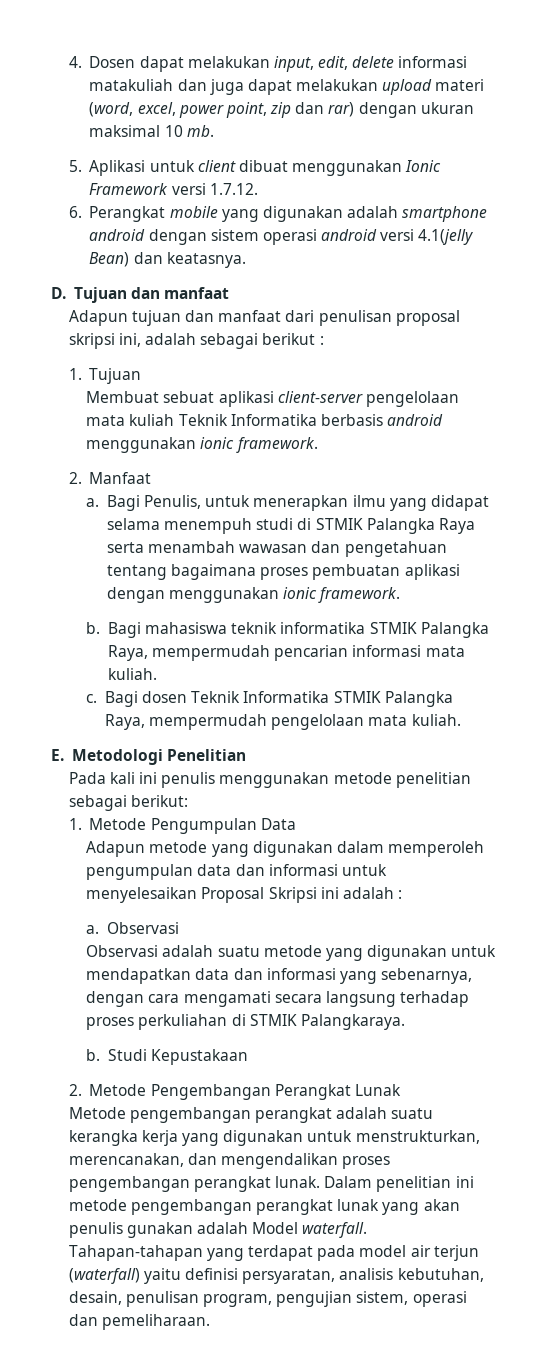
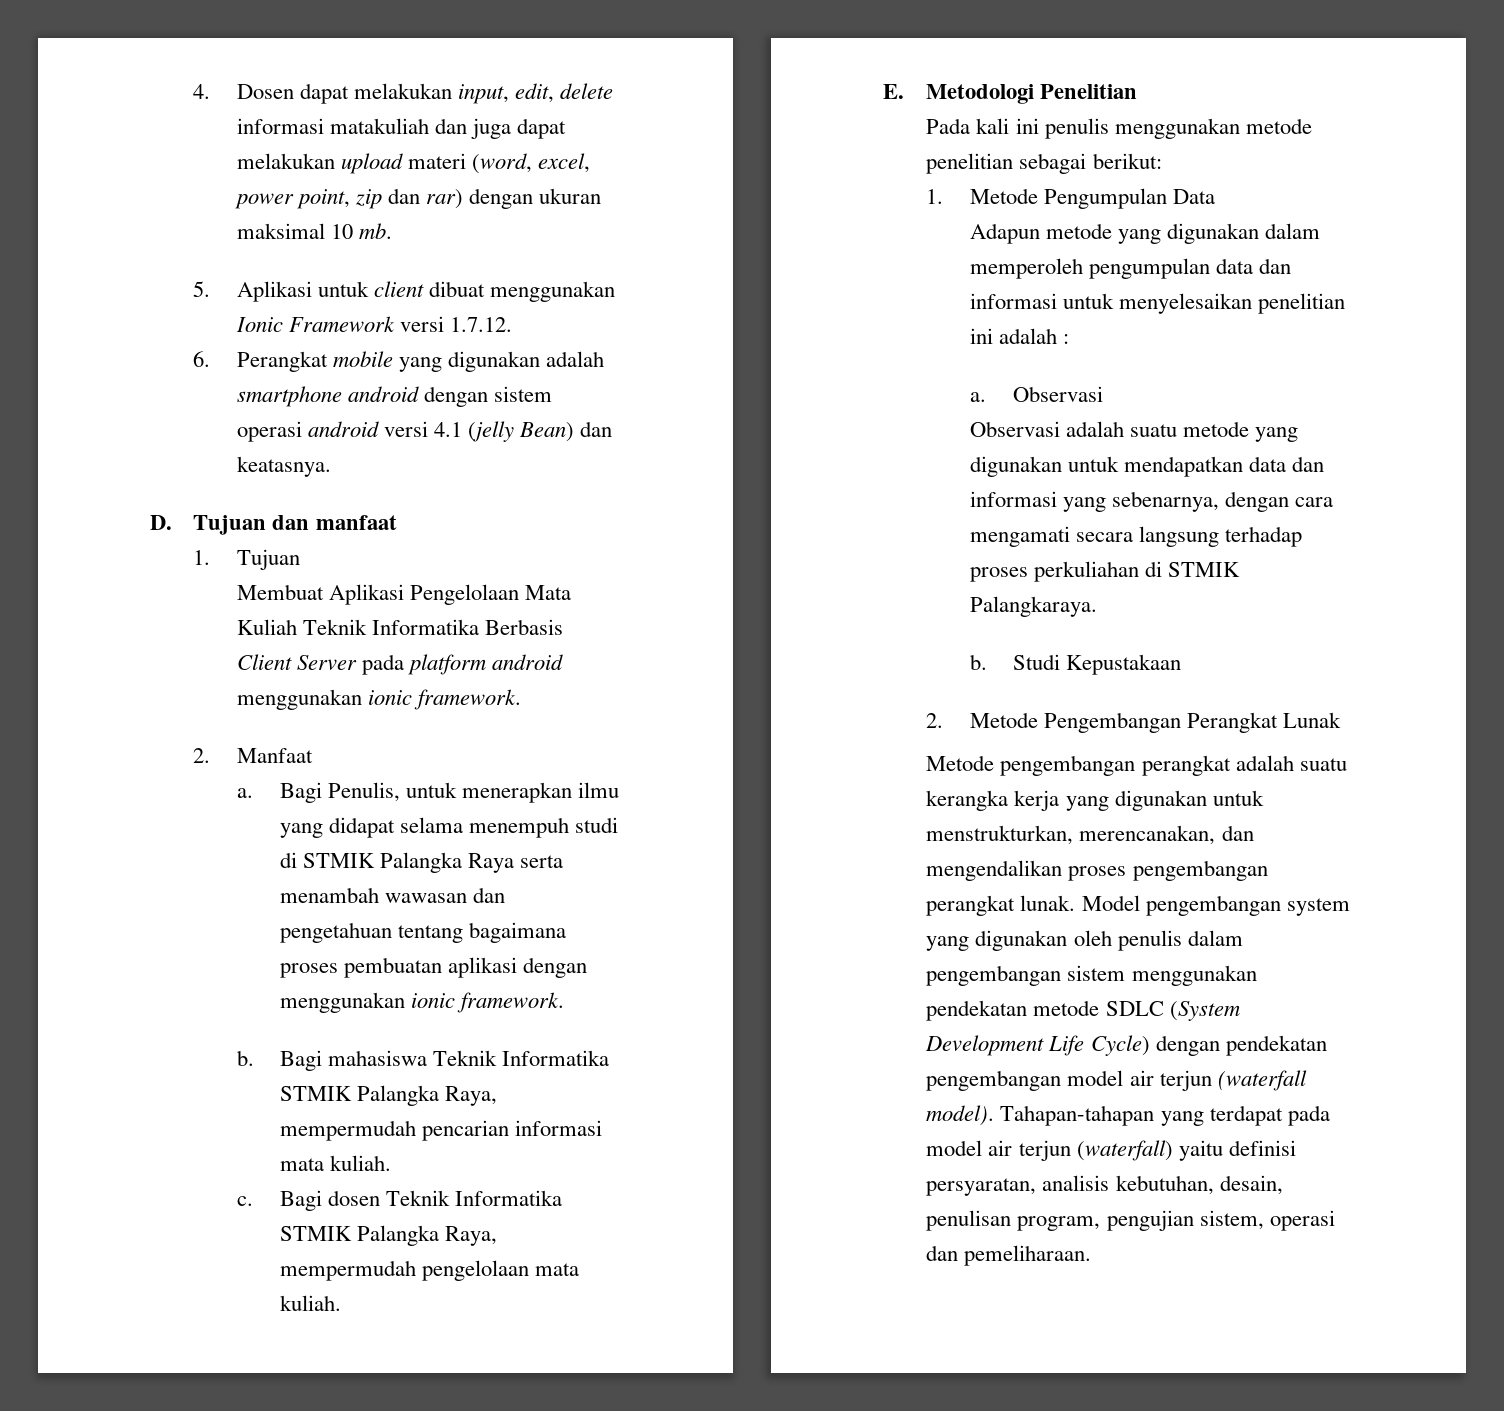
[418,229,474,245] 4.1(jelly -> [433,421,515,442] 4.1 (jelly
[68,310,460,326] [68,333,324,349] [68,368,142,384] [86,391,459,407] [86,414,383,426] Adapun tujuan dan manfaat dari penulisan proposal skripsi ini, adalah sebagai berikut : // 1. Tujuan // Membuat sebuat aplikasi client-server pengelolaan mata kuliah Teknik Informatika berbasis -> [193,549,300,570] [236,584,571,605] [236,619,563,635] [236,654,486,675] 1. Tujuan // Membuat Aplikasi Pengelolaan Mata Kuliah Teknik Informatika Berbasis Client Server pada platform
[231,622,366,634] teknik informatika -> [433,1050,610,1066] Teknik Informatika
[201,887,317,903] Proposal Skripsi -> [1257,293,1345,314] penelitian
[324,1176,474,1192] [68,1199,460,1215] [68,1222,368,1238] Dalam penelitian ini metode pengembangan perangkat lunak yang akan penulis gunakan adalah Model waterfall. -> [1081,895,1350,916] [926,930,1243,951] [926,965,1257,986] [926,1000,1240,1021] [925,1035,1327,1056] [926,1070,1307,1091] [926,1105,995,1126] Model pengembangan system yang digunakan oleh penulis dalam pengembangan sistem menggunakan pendekatan metode SDLC (System Development Life Cycle) dengan pendekatan pengembangan model air terjun (waterfall model).

